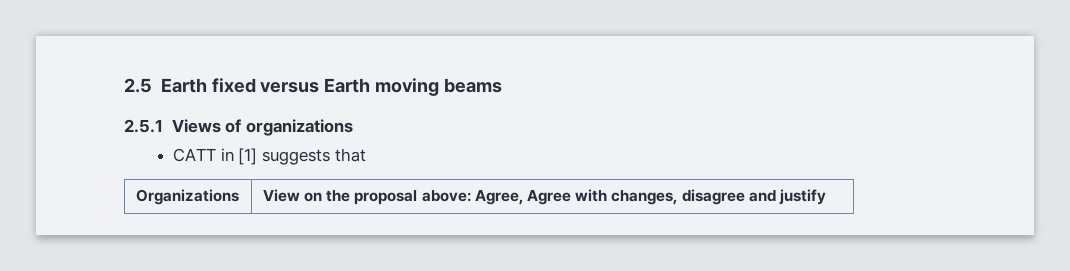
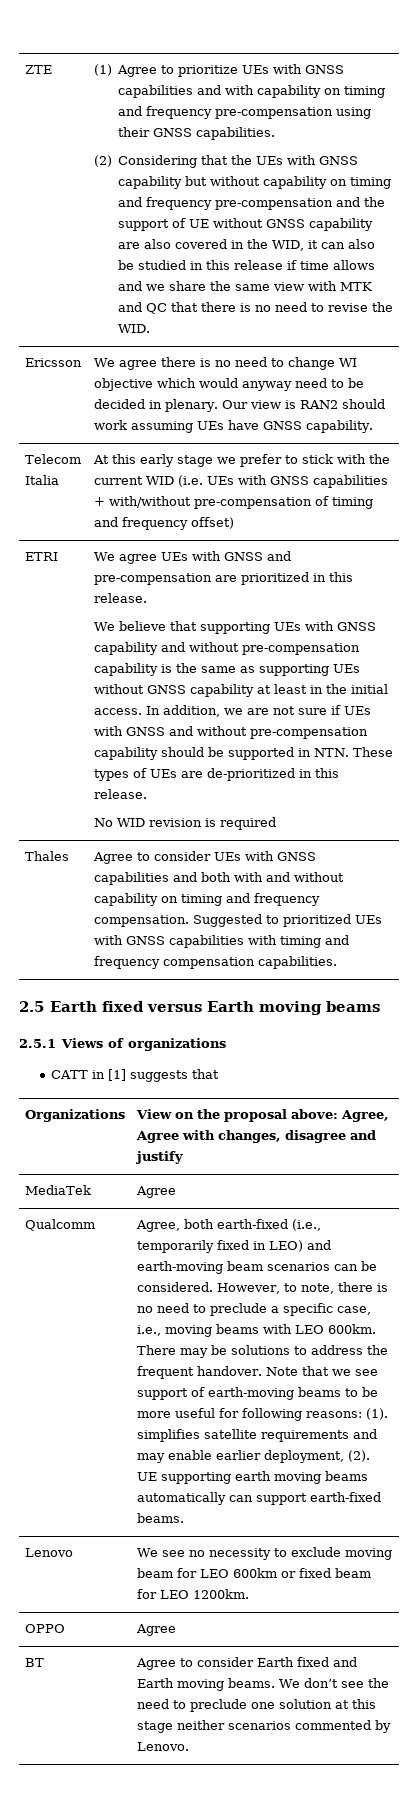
(124, 85) none -> [24,65,52,74] [93,64,344,77] [117,85,385,98] [117,106,371,119] [117,127,275,140] [93,155,358,168] [117,176,391,189] [117,197,385,210] [117,218,373,231] [117,239,375,251] [117,260,375,270] [117,281,372,291] [117,302,393,314] [117,324,150,333] [24,358,82,367] [93,357,357,370] [93,378,364,391] [93,399,385,412] [93,420,373,433] [24,454,81,464] [24,475,59,485] [92,454,390,467] [93,475,388,488] [93,496,373,509] [93,517,234,530] [24,552,58,561] [93,551,291,564] [93,572,353,585] [93,593,147,603] [93,621,376,634] [93,642,360,655] [93,663,360,676] [93,684,388,697] [93,705,371,717] [93,726,368,739] [93,747,393,760] [93,768,339,781] [93,789,147,799] [93,817,276,830] [24,851,69,861] [92,851,316,864] [93,872,344,885] [93,893,320,906] [93,914,382,927] [93,935,349,948] [93,956,337,969] ZTE | (1) Agree to prioritize UEs with GNSS capabilities and with capability on timing and frequency pre-compensation using their GNSS capabilities. // (2) Considering that the UEs with GNSS capability but without capability on timing and frequency pre-compensation and the support of UE without GNSS capability are also covered in the WID, it can also be studied in this release if time allows and we share the same view with MTK and QC that there is no need to revise the WID. // Ericsson | We agree there is no need to change WI objective which would anyway need to be decided in plenary. Our view is RAN2 should work assuming UEs have GNSS capability. // Telecom Italia | At this early stage we prefer to stick with the current WID (i.e. UEs with GNSS capabilities + with/without pre-compensation of timing and frequency offset) // ETRI | We agree UEs with GNSS and pre-compensation are prioritized in this release. // We believe that supporting UEs with GNSS capability and without pre-compensation capability is the same as supporting UEs without GNSS capability at least in the initial access. In addition, we are not sure if UEs with GNSS and without pre-compensation capability should be supported in NTN. These types of UEs are de-prioritized in this release. // No WID revision is required // Thales | Agree to consider UEs with GNSS capabilities and both with and without capability on timing and frequency compensation. Suggested to prioritized UEs with GNSS capabilities with timing and frequency compensation capabilities. //
(826, 197) none -> [24,1185,91,1195] [135,1186,176,1198] [24,1219,95,1231] [135,1219,321,1232] [136,1240,331,1253] [136,1261,377,1274] [136,1282,388,1294] [136,1303,371,1316] [136,1324,376,1337] [136,1345,388,1358] [136,1366,378,1379] [136,1387,378,1400] [136,1408,388,1421] [136,1429,377,1442] [136,1450,370,1463] [136,1471,368,1484] [136,1492,381,1505] [136,1513,184,1523] [24,1548,73,1557] [136,1547,392,1560] [136,1568,371,1578] [136,1589,249,1599] [24,1624,65,1633] [135,1624,176,1636] [24,1658,44,1667] [135,1657,357,1670] [136,1678,389,1691] [136,1699,376,1712] [136,1720,391,1733] [136,1742,189,1751] // MediaTek | Agree // Qualcomm | Agree, both earth-fixed (i.e., temporarily fixed in LEO) and earth-moving beam scenarios can be considered. However, to note, there is no need to preclude a specific case, i.e., moving beams with LEO 600km. There may be solutions to address the frequent handover. Note that we see support of earth-moving beams to be more useful for following reasons: (1). simplifies satellite requirements and may enable earlier deployment, (2). UE supporting earth moving beams automatically can support earth-fixed beams. // Lenovo | We see no necessity to exclude moving beam for LEO 600km or fixed beam for LEO 1200km. // OPPO | Agree // BT | Agree to consider Earth fixed and Earth moving beams. We don’t see the need to preclude one solution at this stage neither scenarios commented by Lenovo.

